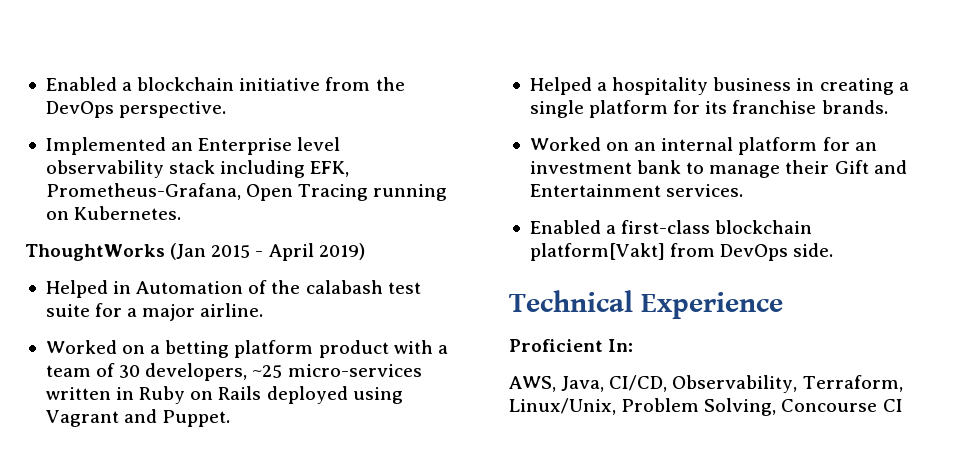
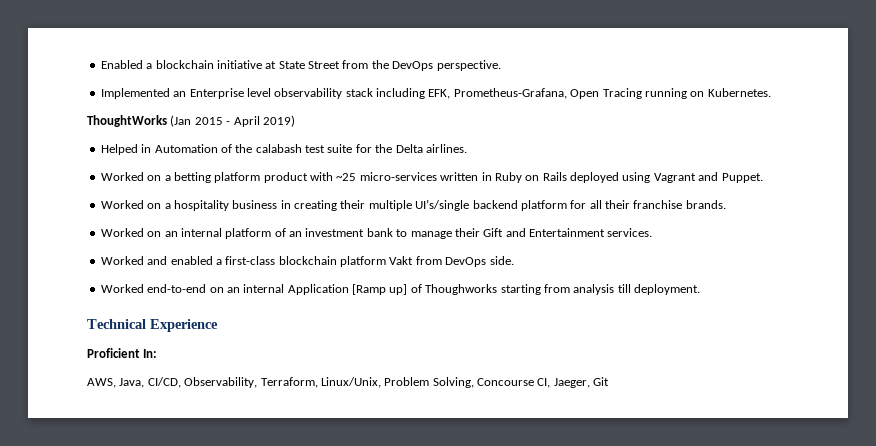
(321, 84) none -> [265,61,340,69] at State Street
[127,303,264,321] a major airline. -> [375,144,467,153] the Delta airlines.
[437,345,448,354] [45,363,248,381] a team of 30 developers, -> (333, 176) none
[529,77,592,95] Helped -> [100,200,162,209] Worked on
[898,82,909,91] [529,100,728,118] a single platform for its -> [340,199,630,211] their multiple UI’s/single backend platform for all their
[822,137,850,151] for -> [274,228,286,237] of
[529,220,601,234] Enabled -> [100,256,213,265] Worked and enabled
[529,243,665,261] platform[Vakt] -> [340,256,414,267] platform Vakt
(834, 250) none -> [100,284,700,295] // Worked end-to-end on an internal Application [Ramp up] of Thoughworks starting from analysis till deployment.
[882,399,903,412] CI -> [537,377,610,388] CI, Jaeger, Git

